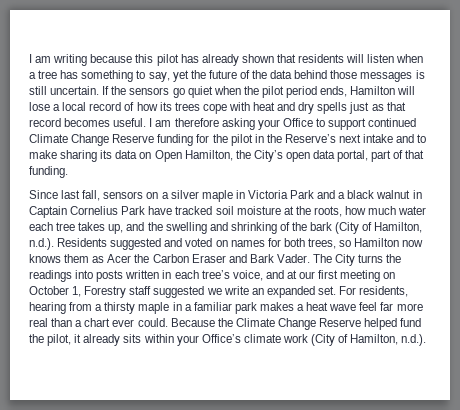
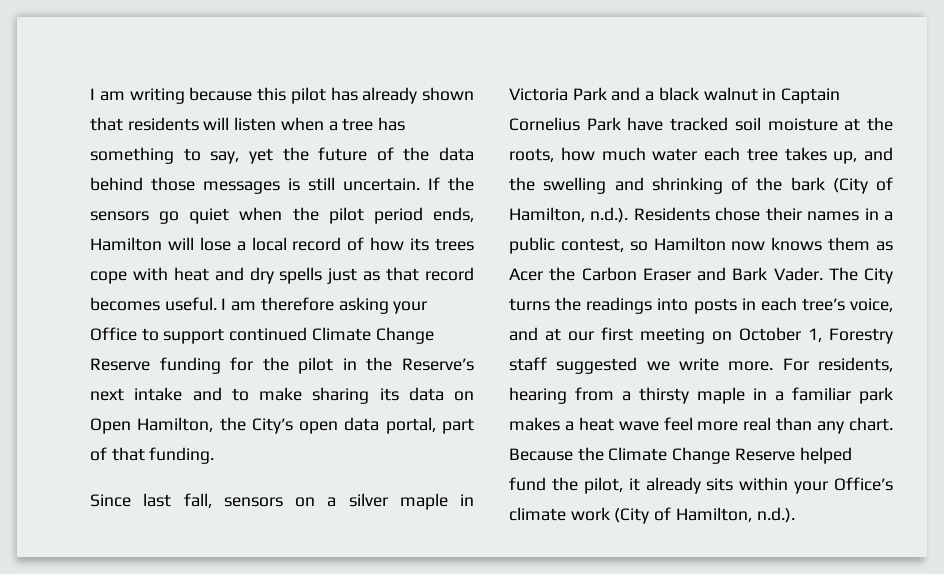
[110,238,336,250] suggested and voted on names for both trees, -> [715,207,893,221] [509,237,624,254] chose their names in a public contest,
[125,270,160,279] written -> (737, 306) none
[251,286,336,298] an expanded set. -> [728,361,774,371] more.
[380,302,394,311] far -> (693, 424) none
[75,318,168,327] a chart ever could. -> [817,417,893,434] any chart.

